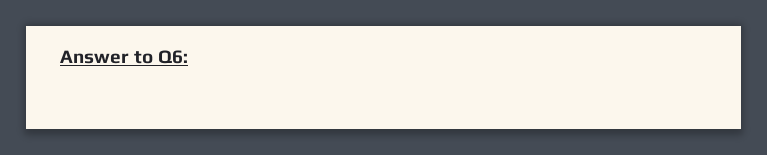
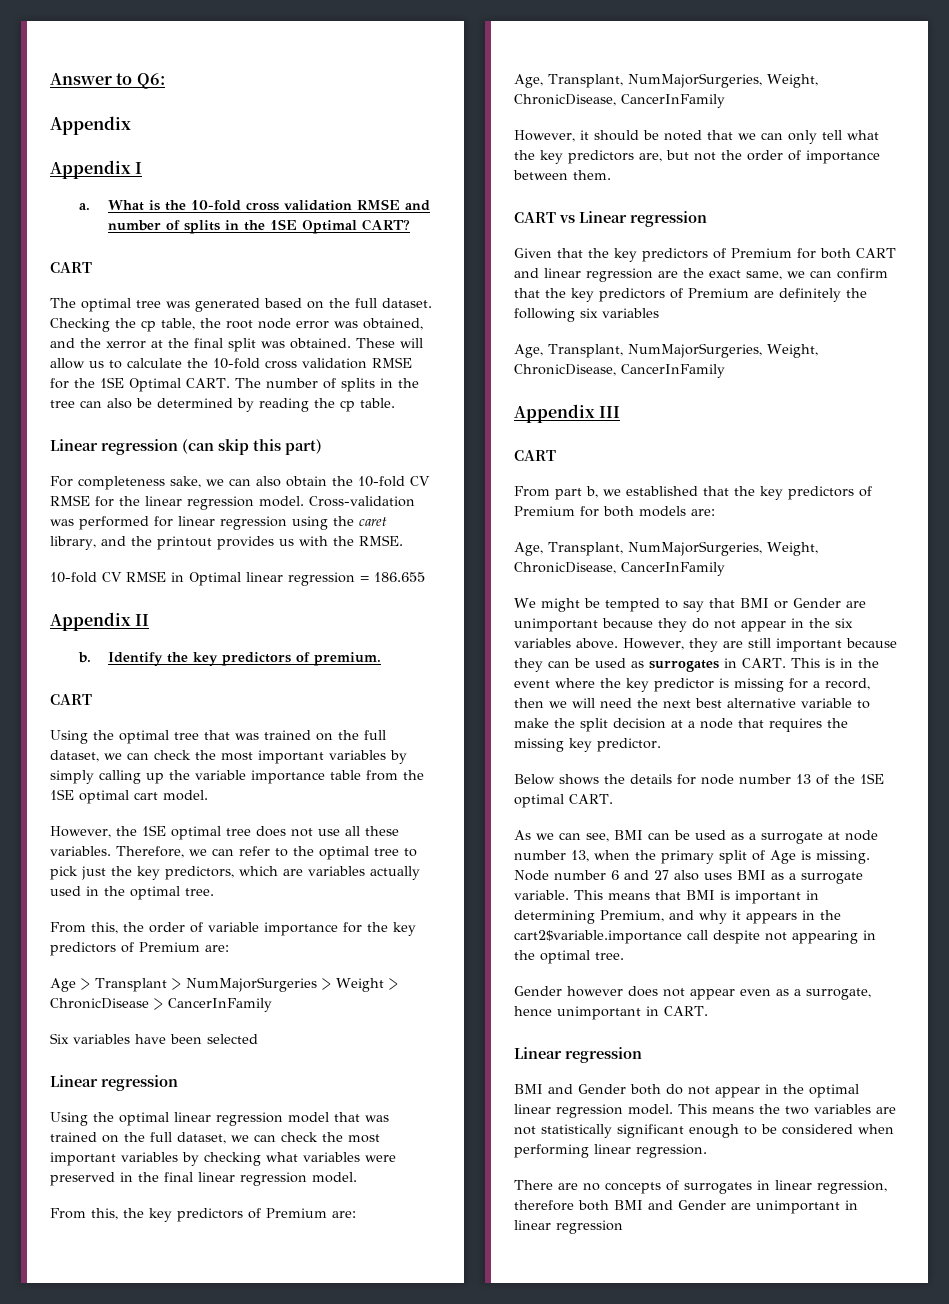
(189, 57) none -> [50,116,131,135] [50,160,143,179] [78,199,430,211] [107,219,410,234] [50,262,92,273] [50,298,432,312] [50,318,423,332] [50,338,423,352] [50,357,412,369] [50,377,419,392] [50,398,395,412] [50,439,322,455] [50,476,430,490] [50,495,415,510] [50,516,387,530] [50,535,403,550] [50,571,425,586] [50,612,150,631] [77,652,381,666] [50,694,92,705] [50,730,386,744] [50,750,407,764] [50,770,424,784] [50,789,208,804] [50,825,399,840] [50,846,417,860] [50,866,420,880] [50,886,214,900] [50,922,416,936] [50,942,229,956] [50,977,398,992] [50,998,272,1012] [50,1033,258,1044] [50,1075,178,1091] [50,1112,389,1126] [50,1132,380,1144] [50,1152,396,1166] [50,1172,357,1186] [50,1208,356,1222] [514,73,818,88] [514,94,725,108] [514,130,879,144] [514,150,880,164] [513,170,611,180] [514,211,707,227] [514,248,896,262] [514,268,888,282] [514,288,867,302] [514,308,659,322] [514,343,818,358] [514,364,725,378] [514,404,621,423] [514,450,556,461] [514,486,872,500] [514,506,715,517] [514,541,818,556] [514,562,725,576] [514,598,866,612] [514,618,853,632] [514,638,897,652] [514,658,879,672] [514,678,870,692] [514,698,870,709] [514,718,848,732] [514,738,661,752] [514,773,884,785] [514,794,613,808] [514,830,878,844] [514,850,870,864] [514,870,863,884] [514,890,819,904] [514,910,841,924] [514,930,876,944] [514,950,624,964] [514,986,871,1000] [514,1006,708,1020] [514,1047,642,1063] [514,1084,859,1098] [514,1104,896,1118] [514,1124,894,1138] [514,1144,707,1158] [514,1180,887,1194] [514,1200,858,1214] [514,1220,623,1234] // Appendix // Appendix I // a. What is the 10-fold cross validation RMSE and number of splits in the 1SE Optimal CART? // CART // The optimal tree was generated based on the full dataset. Checking the cp table, the root node error was obtained, and the xerror at the final split was obtained. These will allow us to calculate the 10-fold cross validation RMSE for the 1SE Optimal CART. The number of splits in the tree can also be determined by reading the cp table. // Linear regression (can skip this part) // For completeness sake, we can also obtain the 10-fold CV RMSE for the linear regression model. Cross-validation was performed for linear regression using the caret library, and the printout provides us with the RMSE. // 10-fold CV RMSE in Optimal linear regression = 186.655 // Appendix II // b. Identify the key predictors of premium. // CART // Using the optimal tree that was trained on the full dataset, we can check the most important variables by simply calling up the variable importance table from the 1SE optimal cart model. // However, the 1SE optimal tree does not use all these variables. Therefore, we can refer to the optimal tree to pick just the key predictors, which are variables actually used in the optimal tree. // From this, the order of variable importance for the key predictors of Premium are: // Age > Transplant > NumMajorSurgeries > Weight > ChronicDisease > CancerInFamily // Six variables have been selected // Linear regression // Using the optimal linear regression model that was trained on the full dataset, we can check the most important variables by checking what variables were preserved in the final linear regression model. // From this, the key predictors of Premium are: // Age, Transplant, NumMajorSurgeries, Weight, ChronicDisease, CancerInFamily // However, it should be noted that we can only tell what the key predictors are, but not the order of importance between them. // CART vs Linear regression // Given that the key predictors of Premium for both CART and linear regression are the exact same, we can confirm that the key predictors of Premium are definitely the following six variables // Age, Transplant, NumMajorSurgeries, Weight, ChronicDisease, CancerInFamily // Appendix III // CART // From part b, we established that the key predictors of Premium for both models are: // Age, Transplant, NumMajorSurgeries, Weight, ChronicDisease, CancerInFamily // We might be tempted to say that BMI or Gender are unimportant because they do not appear in the six variables above. However, they are still important because they can be used as surrogates in CART. This is in the event where the key predictor is missing for a record, then we will need the next best alternative variable to make the split decision at a node that requires the missing key predictor. // Below shows the details for node number 13 of the 1SE optimal CART. // As we can see, BMI can be used as a surrogate at node number 13, when the primary split of Age is missing. Node number 6 and 27 also uses BMI as a surrogate variable. This means that BMI is important in determining Premium, and why it appears in the cart2$variable.importance call despite not appearing in the optimal tree. // Gender however does not appear even as a surrogate, hence unimportant in CART. // Linear regression // BMI and Gender both do not appear in the optimal linear regression model. This means the two variables are not statistically significant enough to be considered when performing linear regression. // There are no concepts of surrogates in linear regression, therefore both BMI and Gender are unimportant in linear regression

